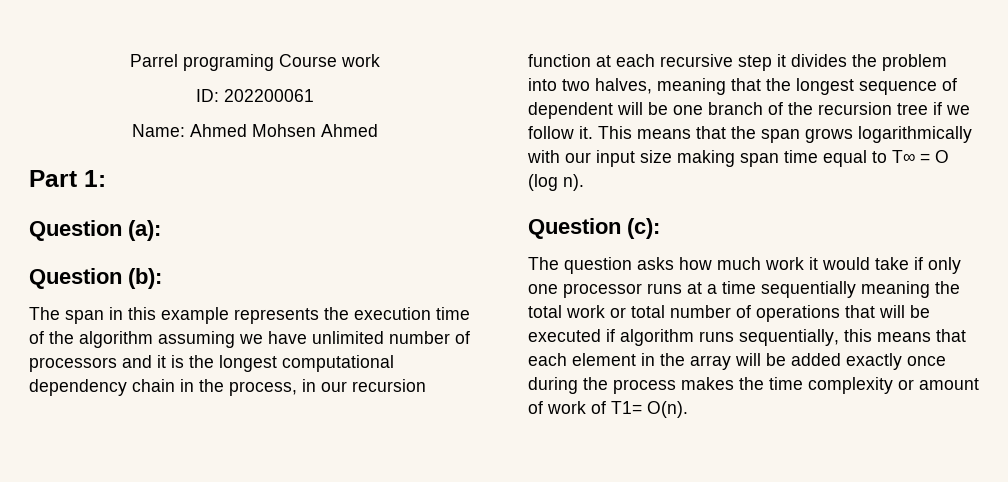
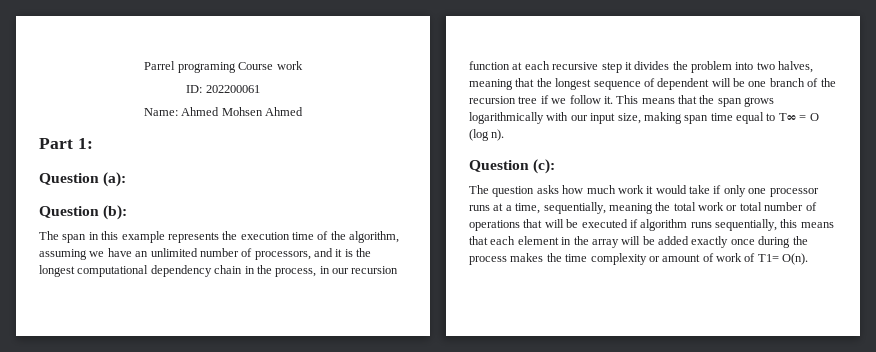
[79,331,153,348] algorithm -> [349,231,400,243] algorithm,
(307, 337) none -> [135,251,149,257] an
[29,357,117,372] processors -> [254,251,311,260] processors,
[640,150,672,163] size -> [617,113,641,124] size,
[722,281,856,298] time sequentially -> [515,202,606,214] time, sequentially,

